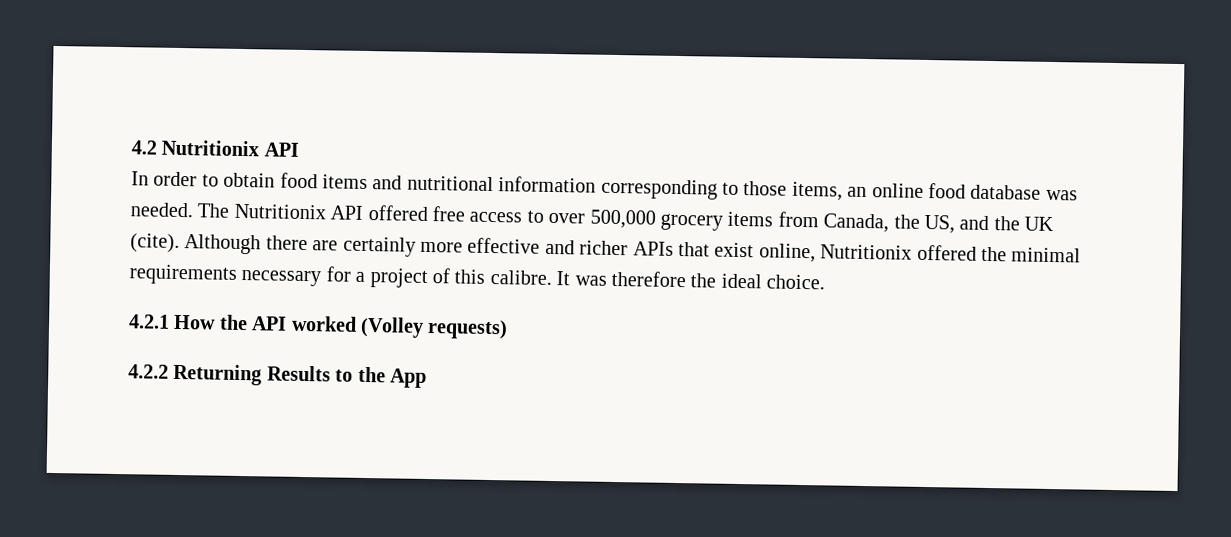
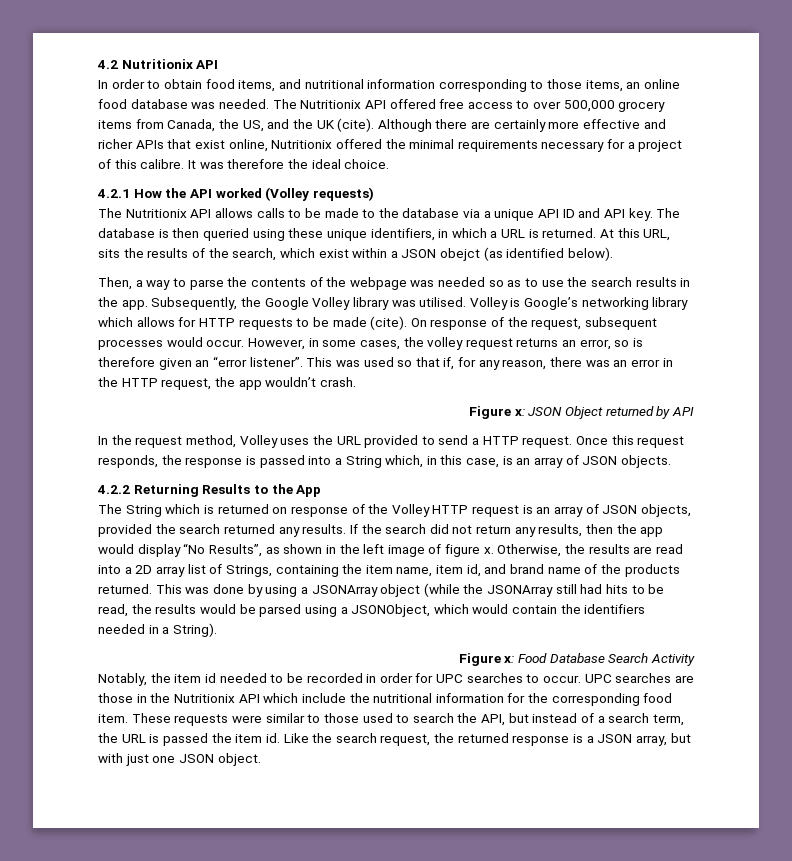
[322,174,368,190] items -> [238,80,276,92] items,
(509, 329) none -> [98,208,681,221] [98,228,671,241] [98,247,614,261] [98,277,691,290] [98,297,689,310] [98,316,658,330] [98,337,644,350] [98,356,673,370] [98,377,356,390] [469,406,694,419] [98,435,685,448] [98,455,671,468] // The Nutritionix API allows calls to be made to the database via a unique API ID and API key. The database is then queried using these unique identifiers, in which a URL is returned. At this URL, sits the results of the search, which exist within a JSON obejct (as identified below). // Then, a way to parse the contents of the webpage was needed so as to use the search results in the app. Subsequently, the Google Volley library was utilised. Volley is Google’s networking library which allows for HTTP requests to be made (cite). On response of the request, subsequent processes would occur. However, in some cases, the volley request returns an error, so is therefore given an “error listener”. This was used so that if, for any reason, there was an error in the HTTP request, the app wouldn’t crash. // Figure x: JSON Object returned by API // In the request method, Volley uses the URL provided to send a HTTP request. Once this request responds, the response is passed into a String which, in this case, is an array of JSON objects.
(427, 378) none -> [98,504,691,517] [98,524,664,537] [98,543,683,557] [98,564,680,577] [98,583,665,597] [98,604,646,617] [98,623,217,637] [458,653,695,666] [98,673,694,686] [98,693,673,706] [98,713,684,726] [98,733,691,746] [98,753,261,766] // The String which is returned on response of the Volley HTTP request is an array of JSON objects, provided the search returned any results. If the search did not return any results, then the app would display “No Results”, as shown in the left image of figure x. Otherwise, the results are read into a 2D array list of Strings, containing the item name, item id, and brand name of the products returned. This was done by using a JSONArray object (while the JSONArray still had hits to be read, the results would be parsed using a JSONObject, which would contain the identifiers needed in a String). // Figure x: Food Database Search Activity // Notably, the item id needed to be recorded in order for UPC searches to occur. UPC searches are those in the Nutritionix API which include the nutritional information for the corresponding food item. These requests were similar to those used to search the API, but instead of a search term, the URL is passed the item id. Like the search request, the returned response is a JSON array, but with just one JSON object.

